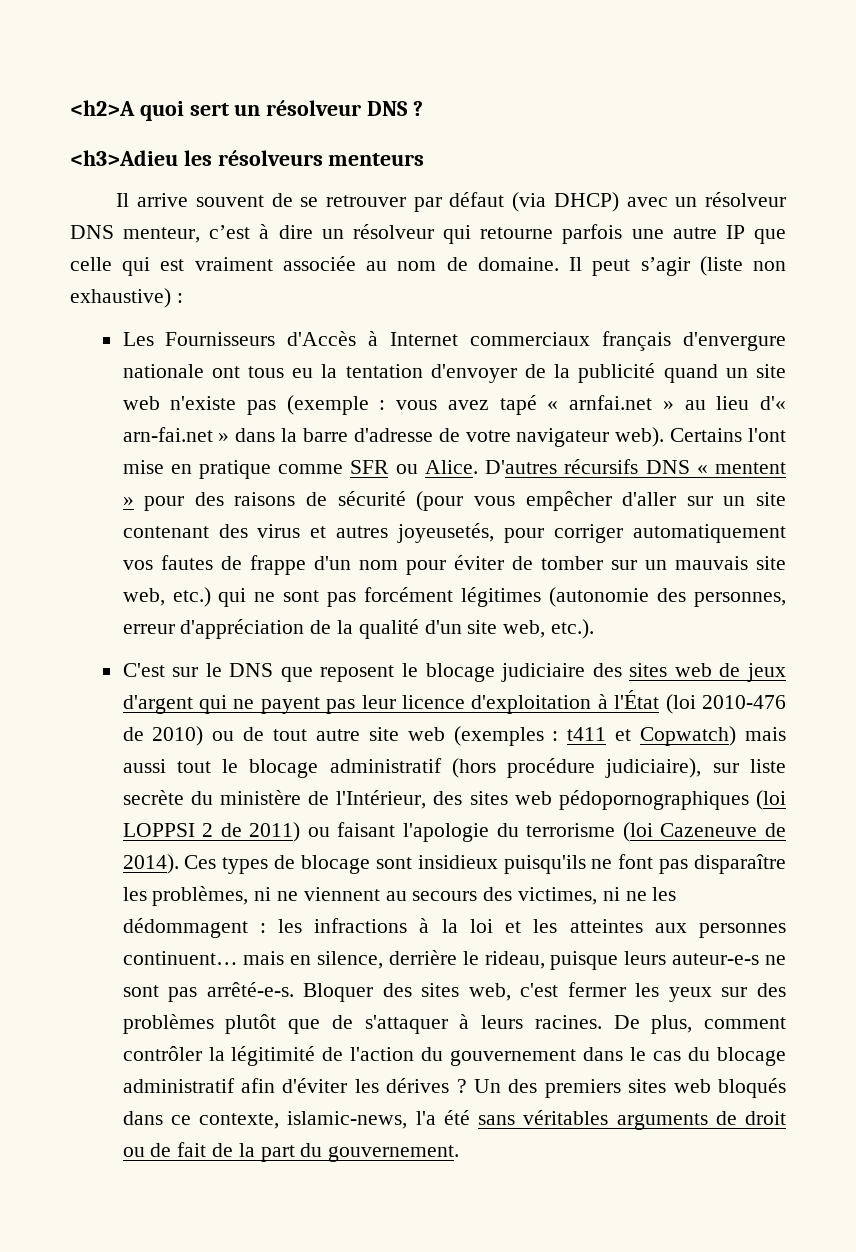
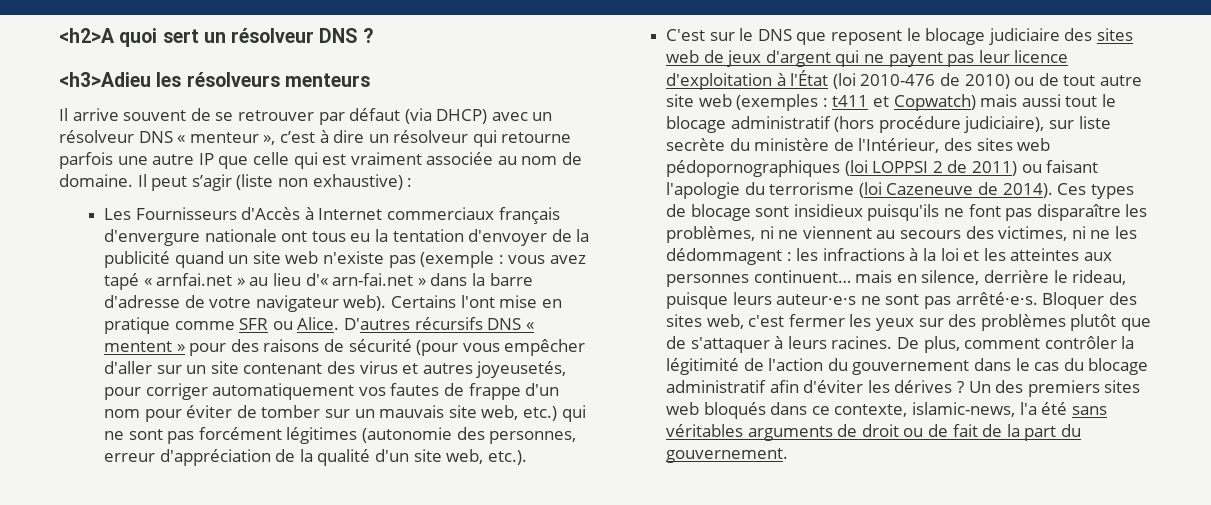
[123,227,201,243] menteur, -> [177,132,276,145] « menteur »,
[672,953,786,965] [122,982,294,1002] auteur-e-s ne sont pas arrêté-e-s. -> [776,292,1038,309] auteur·e·s ne sont pas arrêté·e·s.

